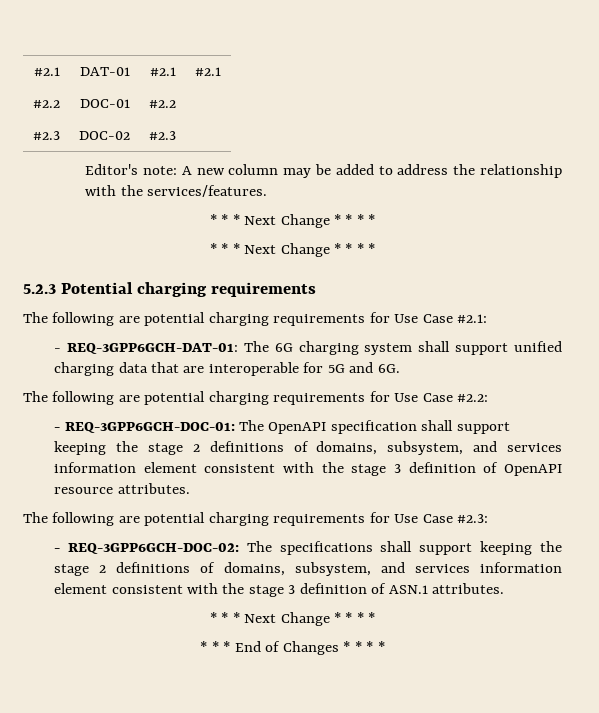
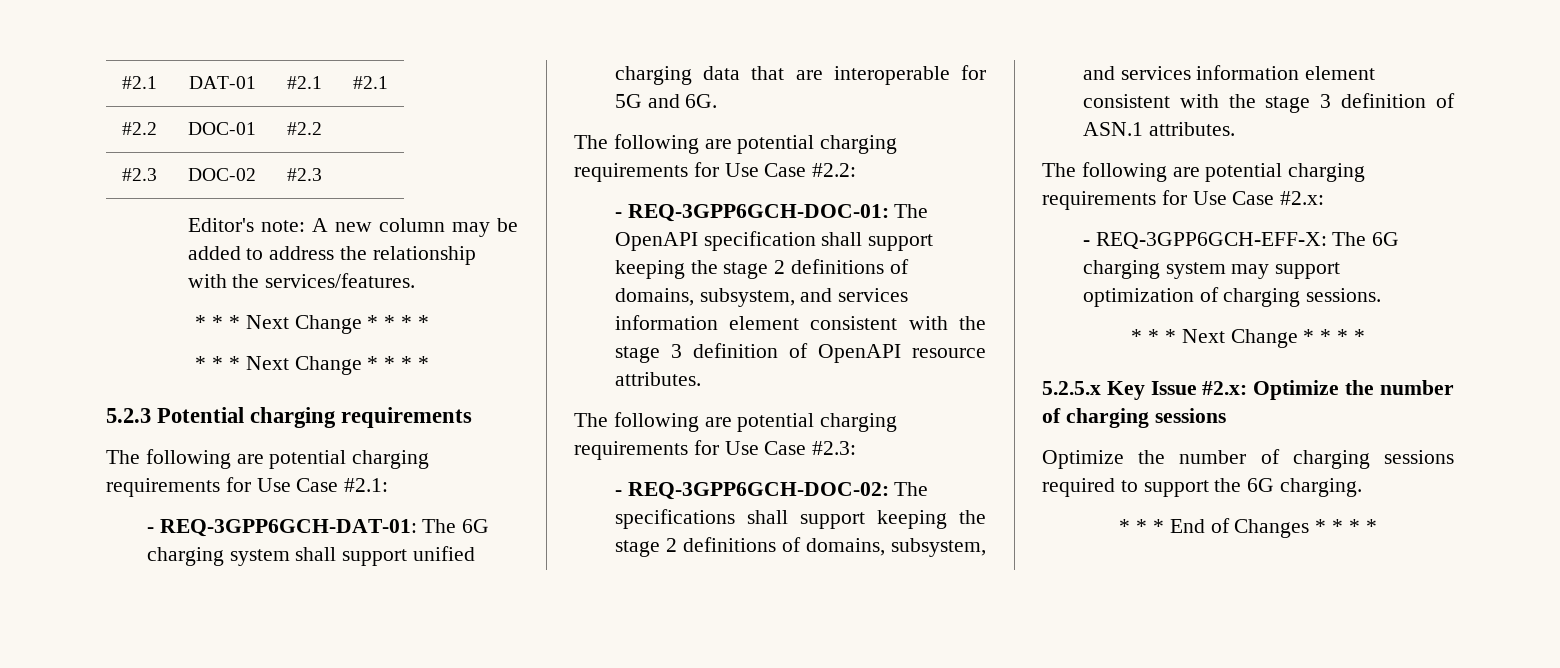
[209,612,376,626] // * * * Next Change * * * * -> [1042,162,1366,182] [1042,190,1325,210] [1082,232,1400,249] [1082,260,1341,279] [1082,287,1382,307] [1131,329,1365,348] [1042,380,1454,400] [1042,408,1226,428] [1042,449,1454,469] [1042,478,1363,497] // The following are potential charging requirements for Use Case #2.x: // - REQ-3GPP6GCH-EFF-X: The 6G charging system may support optimization of charging sessions. // * * * Next Change * * * * // 5.2.5.x Key Issue #2.x: Optimize the number of charging sessions // Optimize the number of charging sessions required to support the 6G charging.

